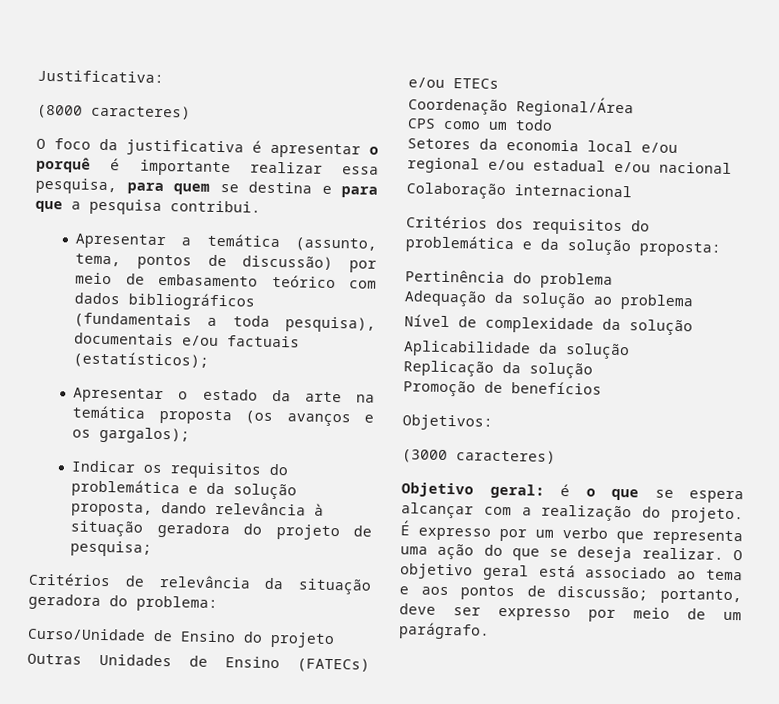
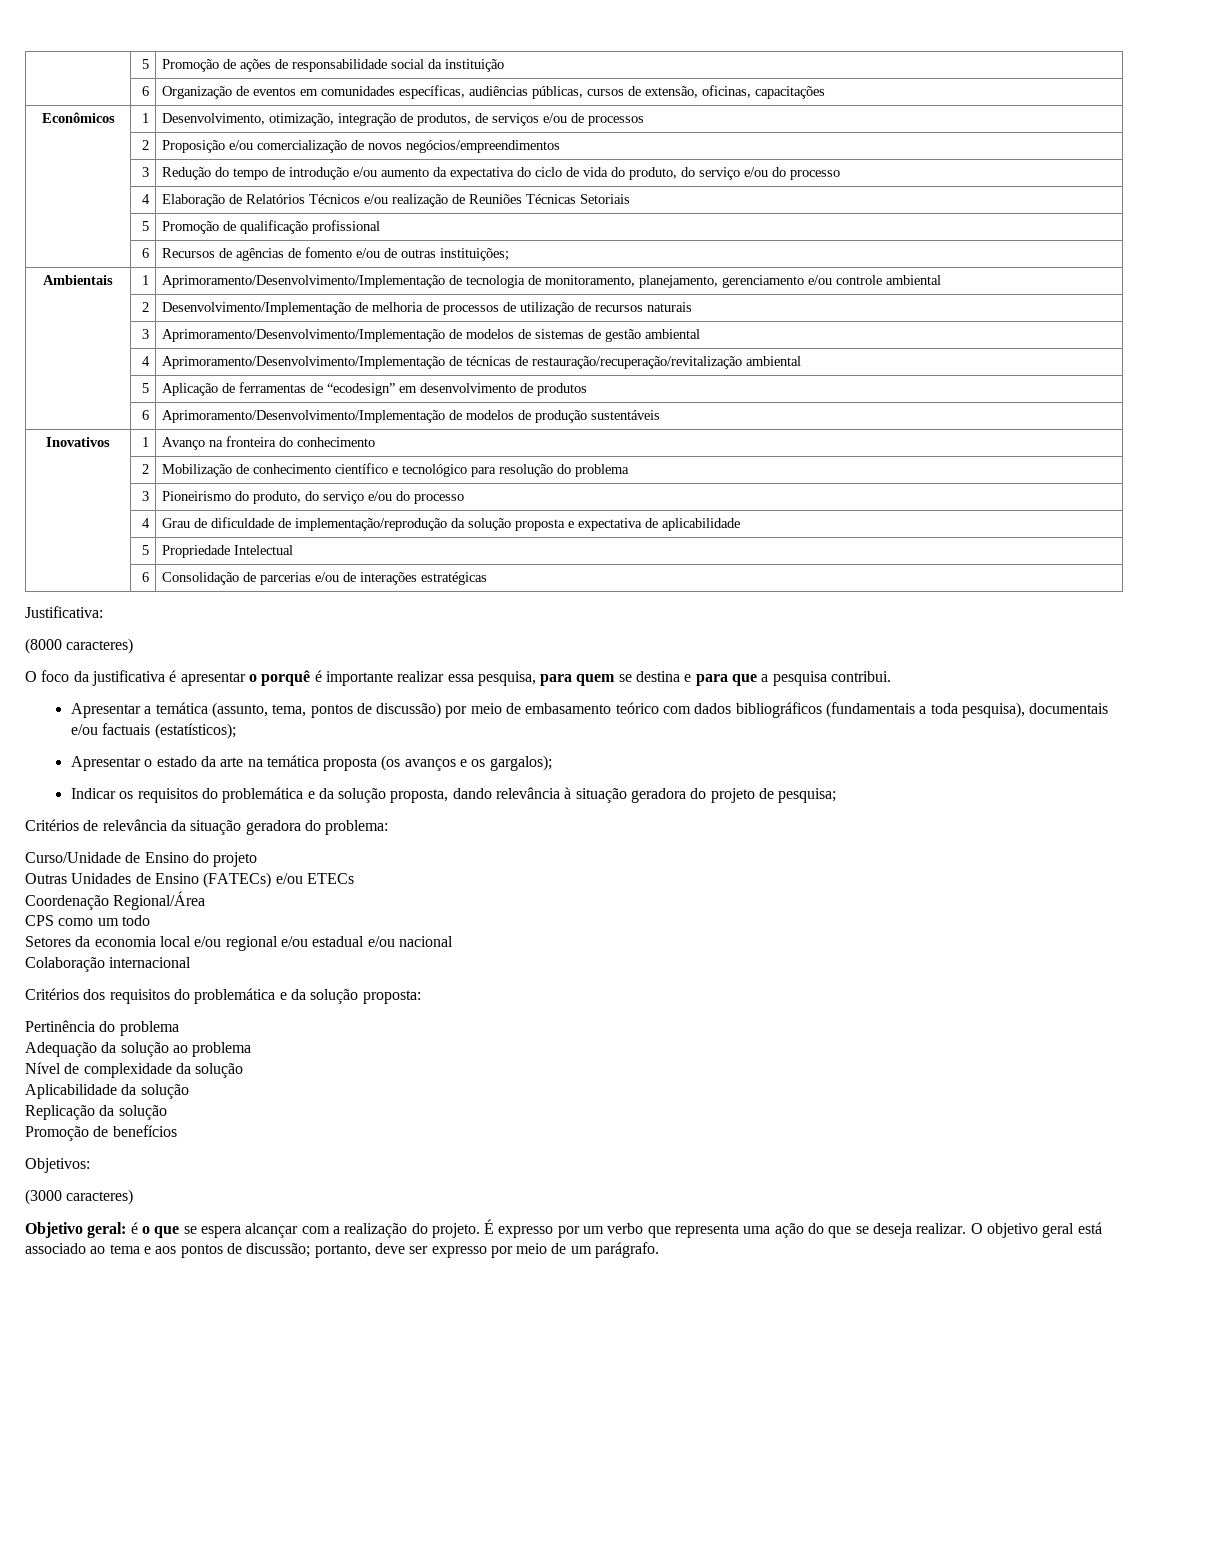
(37, 76) none -> [142,59,150,69] [161,59,504,72] [142,86,150,96] [161,85,825,99] [41,112,115,123] [142,113,150,123] [161,113,644,126] [142,140,150,150] [161,140,560,153] [142,167,150,177] [161,167,840,180] [142,194,151,204] [161,194,630,207] [142,221,150,231] [161,220,380,234] [142,248,150,258] [161,247,509,261] [43,275,113,285] [142,275,150,285] [161,275,941,288] [142,302,150,312] [161,302,692,315] [142,329,150,339] [161,329,700,342] [142,356,151,366] [161,356,801,369] [142,383,150,393] [161,382,587,396] [142,410,150,420] [161,410,660,423] [46,437,110,447] [142,437,150,447] [161,436,375,450] [142,464,150,474] [161,463,629,477] [142,491,150,501] [161,491,464,504] [142,518,151,528] [161,517,740,531] [142,545,150,555] [161,545,293,558] [142,572,150,582] [161,572,487,585] | 5 | Promoção de ações de responsabilidade social da instituição // | 6 | Organização de eventos em comunidades específicas, audiências públicas, cursos de extensão, oficinas, capacitações // Econômicos | 1 | Desenvolvimento, otimização, integração de produtos, de serviços e/ou de processos // | 2 | Proposição e/ou comercialização de novos negócios/empreendimentos // | 3 | Redução do tempo de introdução e/ou aumento da expectativa do ciclo de vida do produto, do serviço e/ou do processo // | 4 | Elaboração de Relatórios Técnicos e/ou realização de Reuniões Técnicas Setoriais // | 5 | Promoção de qualificação profissional // | 6 | Recursos de agências de fomento e/ou de outras instituições; // Ambientais | 1 | Aprimoramento/Desenvolvimento/Implementação de tecnologia de monitoramento, planejamento, gerenciamento e/ou controle ambiental // | 2 | Desenvolvimento/Implementação de melhoria de processos de utilização de recursos naturais // | 3 | Aprimoramento/Desenvolvimento/Implementação de modelos de sistemas de gestão ambiental // | 4 | Aprimoramento/Desenvolvimento/Implementação de técnicas de restauração/recuperação/revitalização ambiental // | 5 | Aplicação de ferramentas de “ecodesign” em desenvolvimento de produtos // | 6 | Aprimoramento/Desenvolvimento/Implementação de modelos de produção sustentáveis // Inovativos | 1 | Avanço na fronteira do conhecimento // | 2 | Mobilização de conhecimento científico e tecnológico para resolução do problema // | 3 | Pioneirismo do produto, do serviço e/ou do processo // | 4 | Grau de dificuldade de implementação/reprodução da solução proposta e expectativa de aplicabilidade // | 5 | Propriedade Intelectual // | 6 | Consolidação de parcerias e/ou de interações estratégicas //

